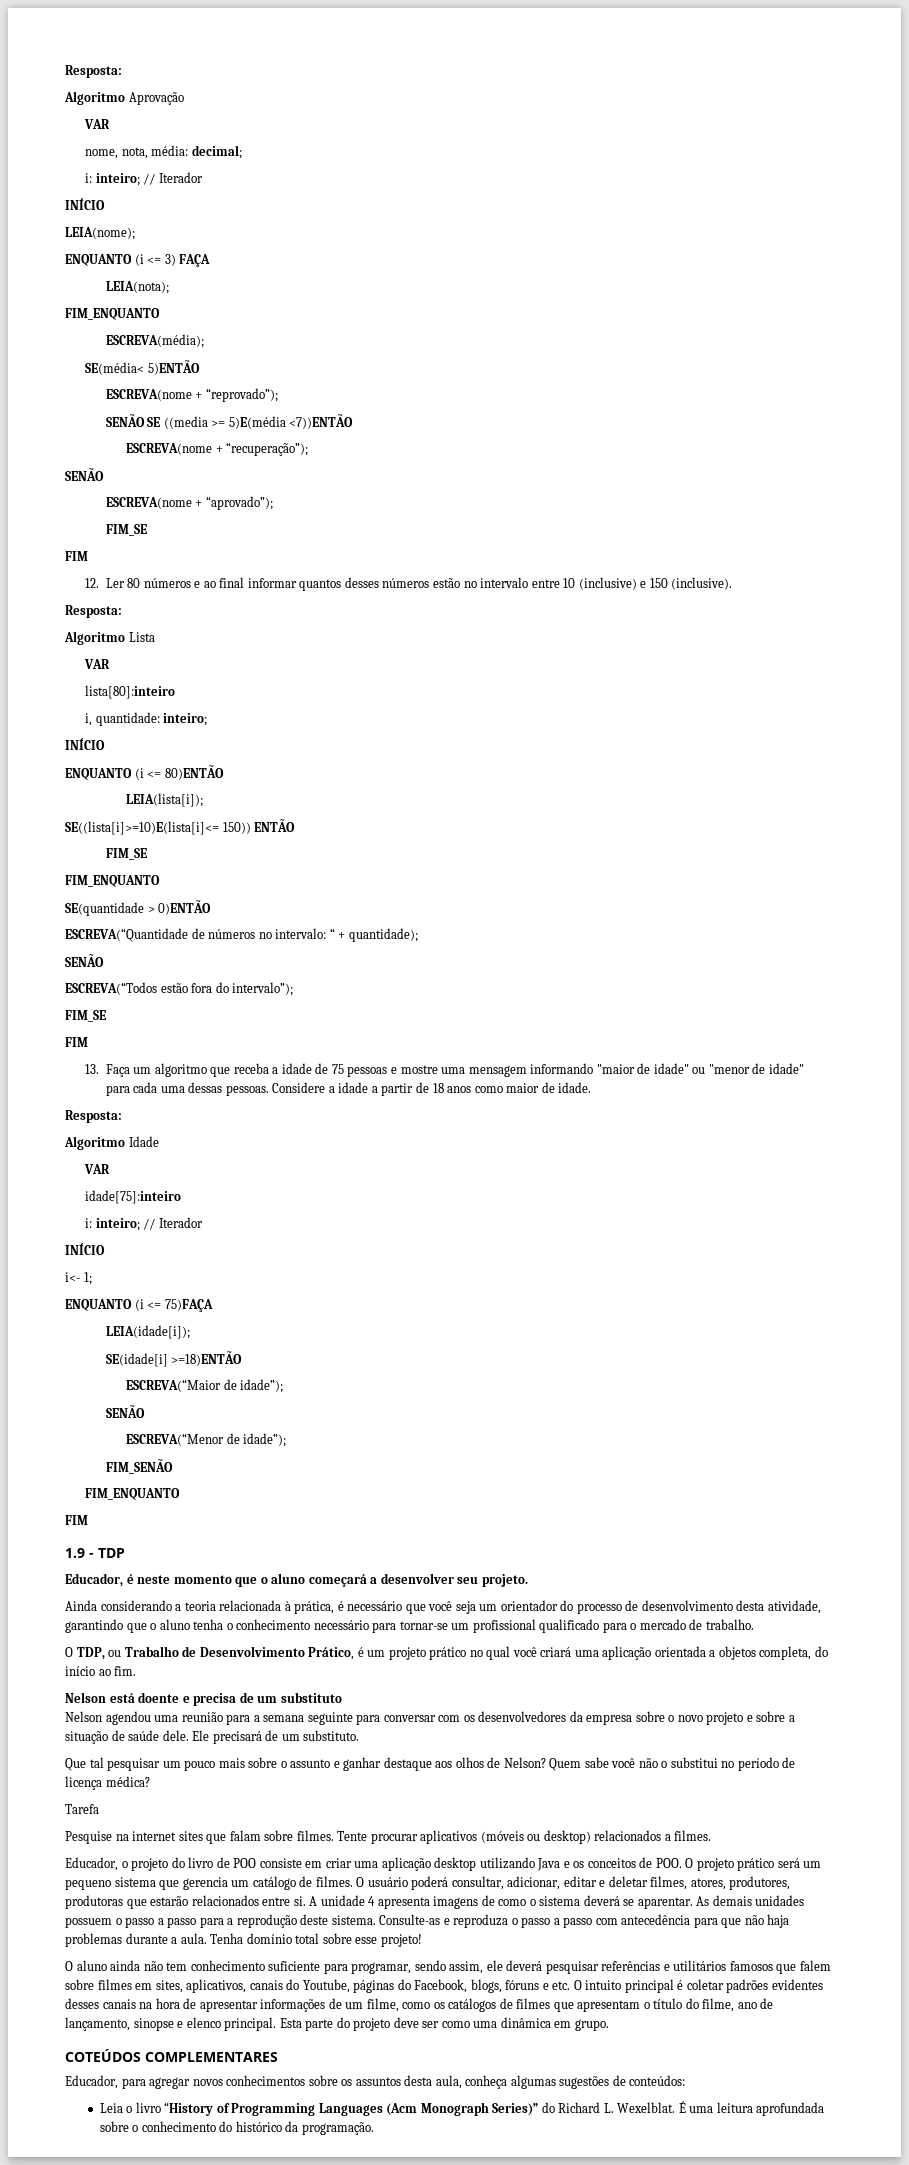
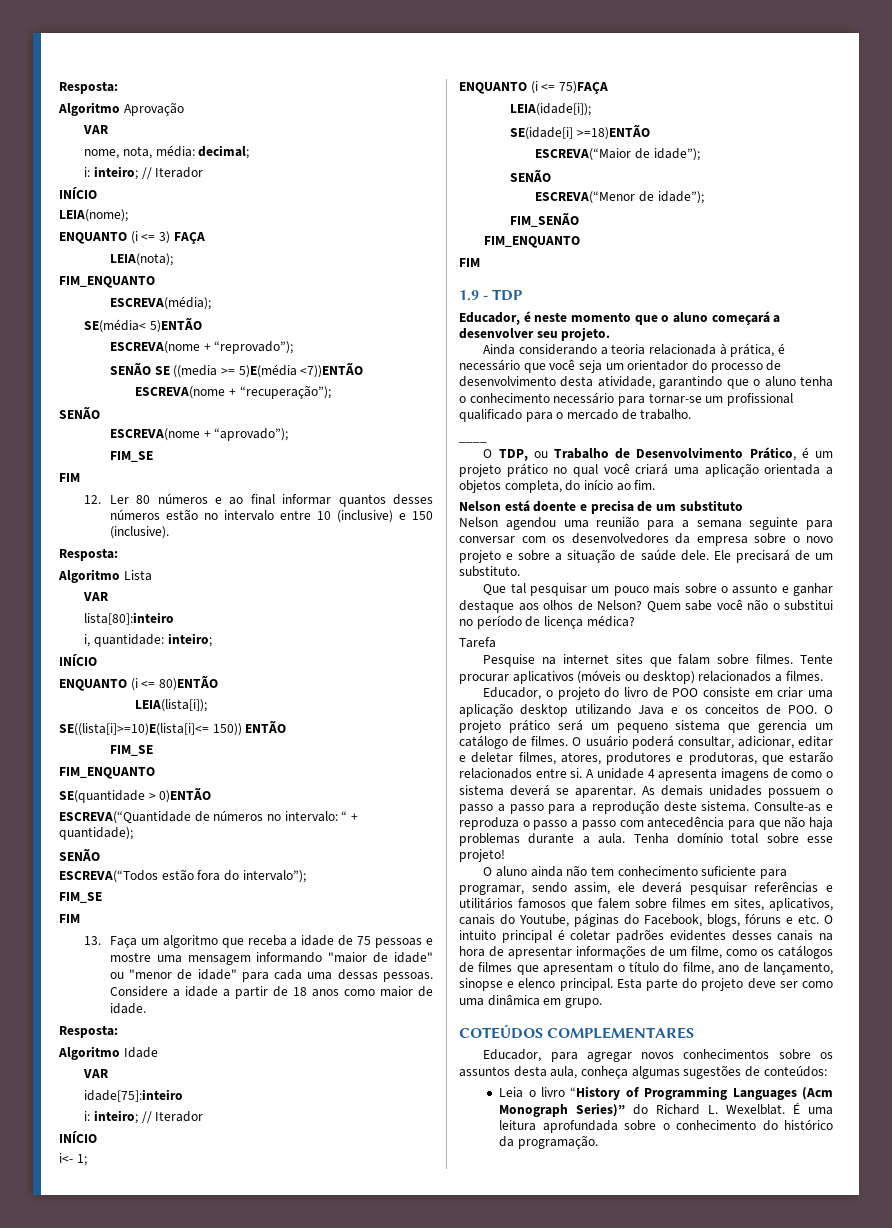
(754, 1624) none -> [459,441,487,443] // ____
[729,1876,791,1890] [65,1895,123,1909] produtores, produtoras -> [606,752,757,765] produtores e produtoras,

